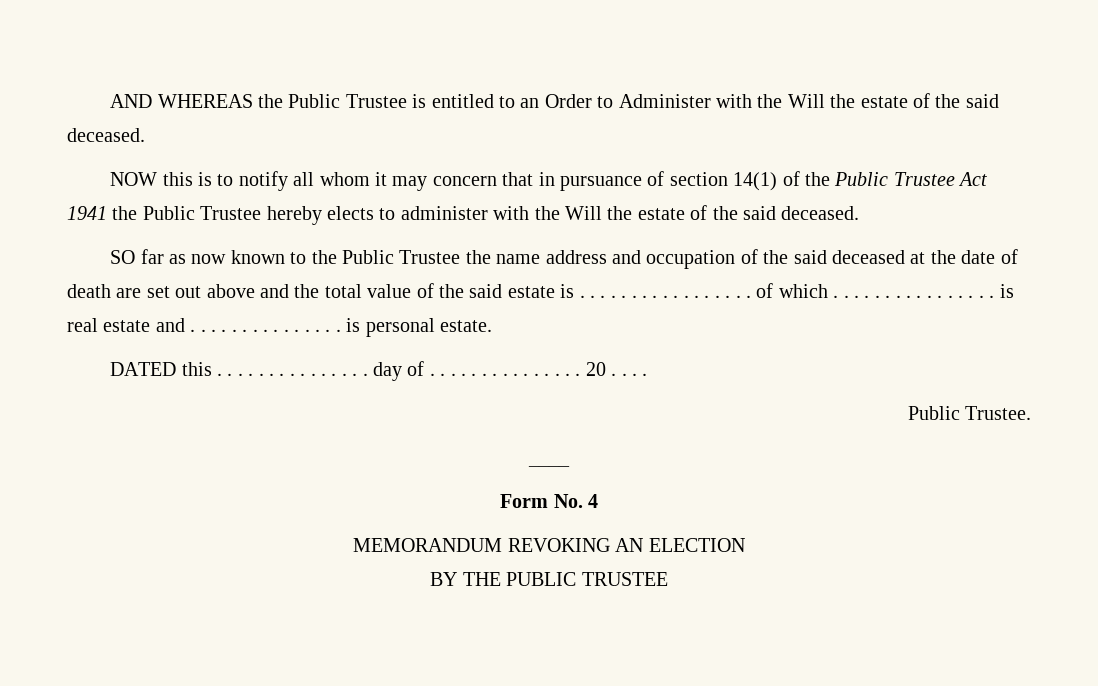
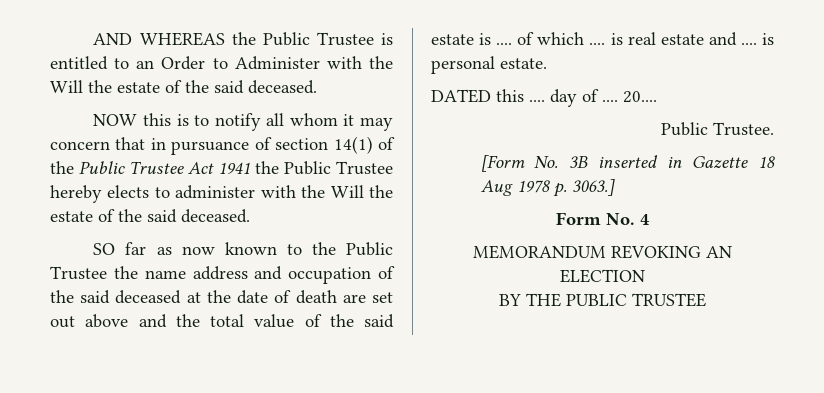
[579,283,1014,298] [67,318,341,332] . . . . . . . . . . . . . . . . . of which . . . . . . . . . . . . . . . . is real estate and . . . . . . . . . . . . . . . -> [496,32,757,46] .... of which .... is real estate and ....
[217,361,648,381] [907,406,1031,420] [528,464,570,467] . . . . . . . . . . . . . . . day of . . . . . . . . . . . . . . . 20 . . . . // Public Trustee. // ____ -> [529,89,657,107] [661,122,774,136] [480,155,776,172] [480,179,615,197] .... day of .... 20.... // Public Trustee. // [Form No. 3B inserted in Gazette 18 Aug 1978 p. 3063.]

